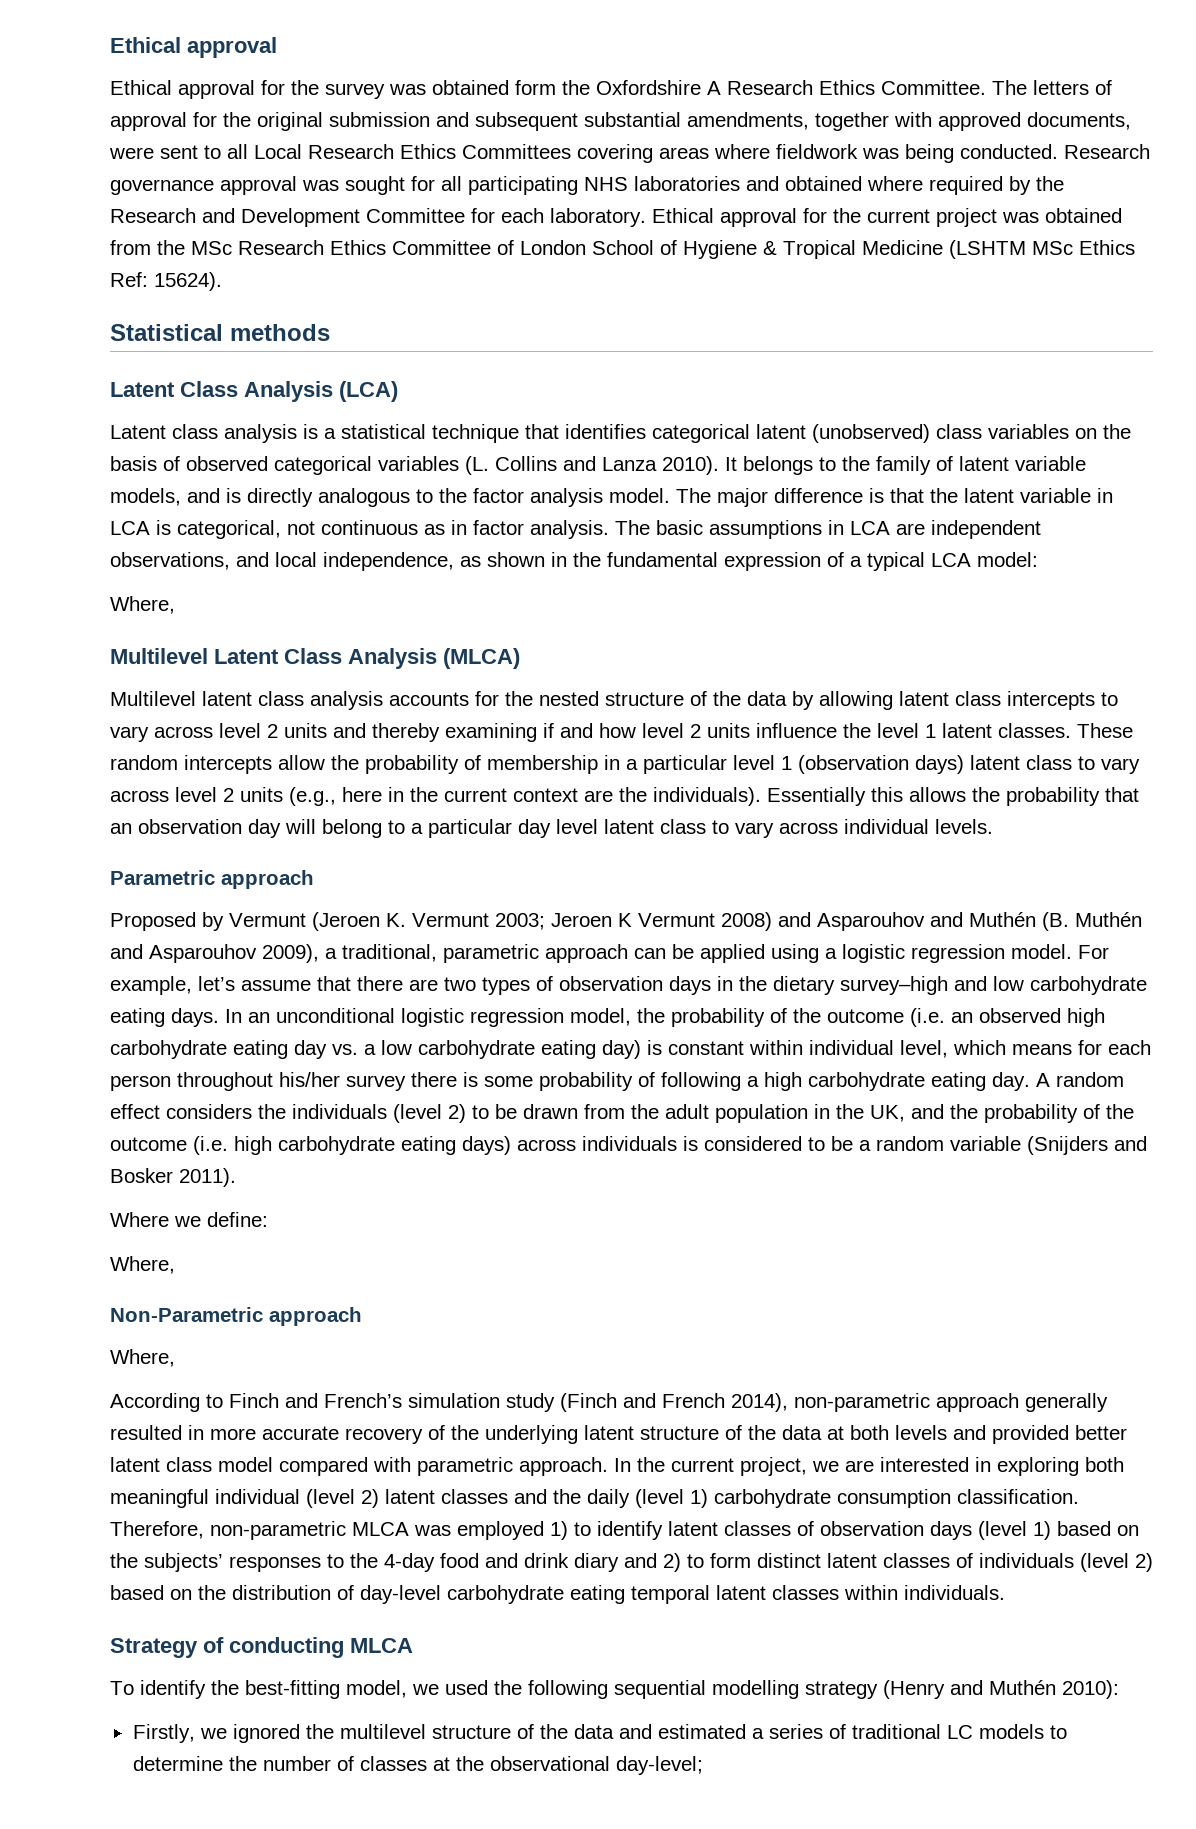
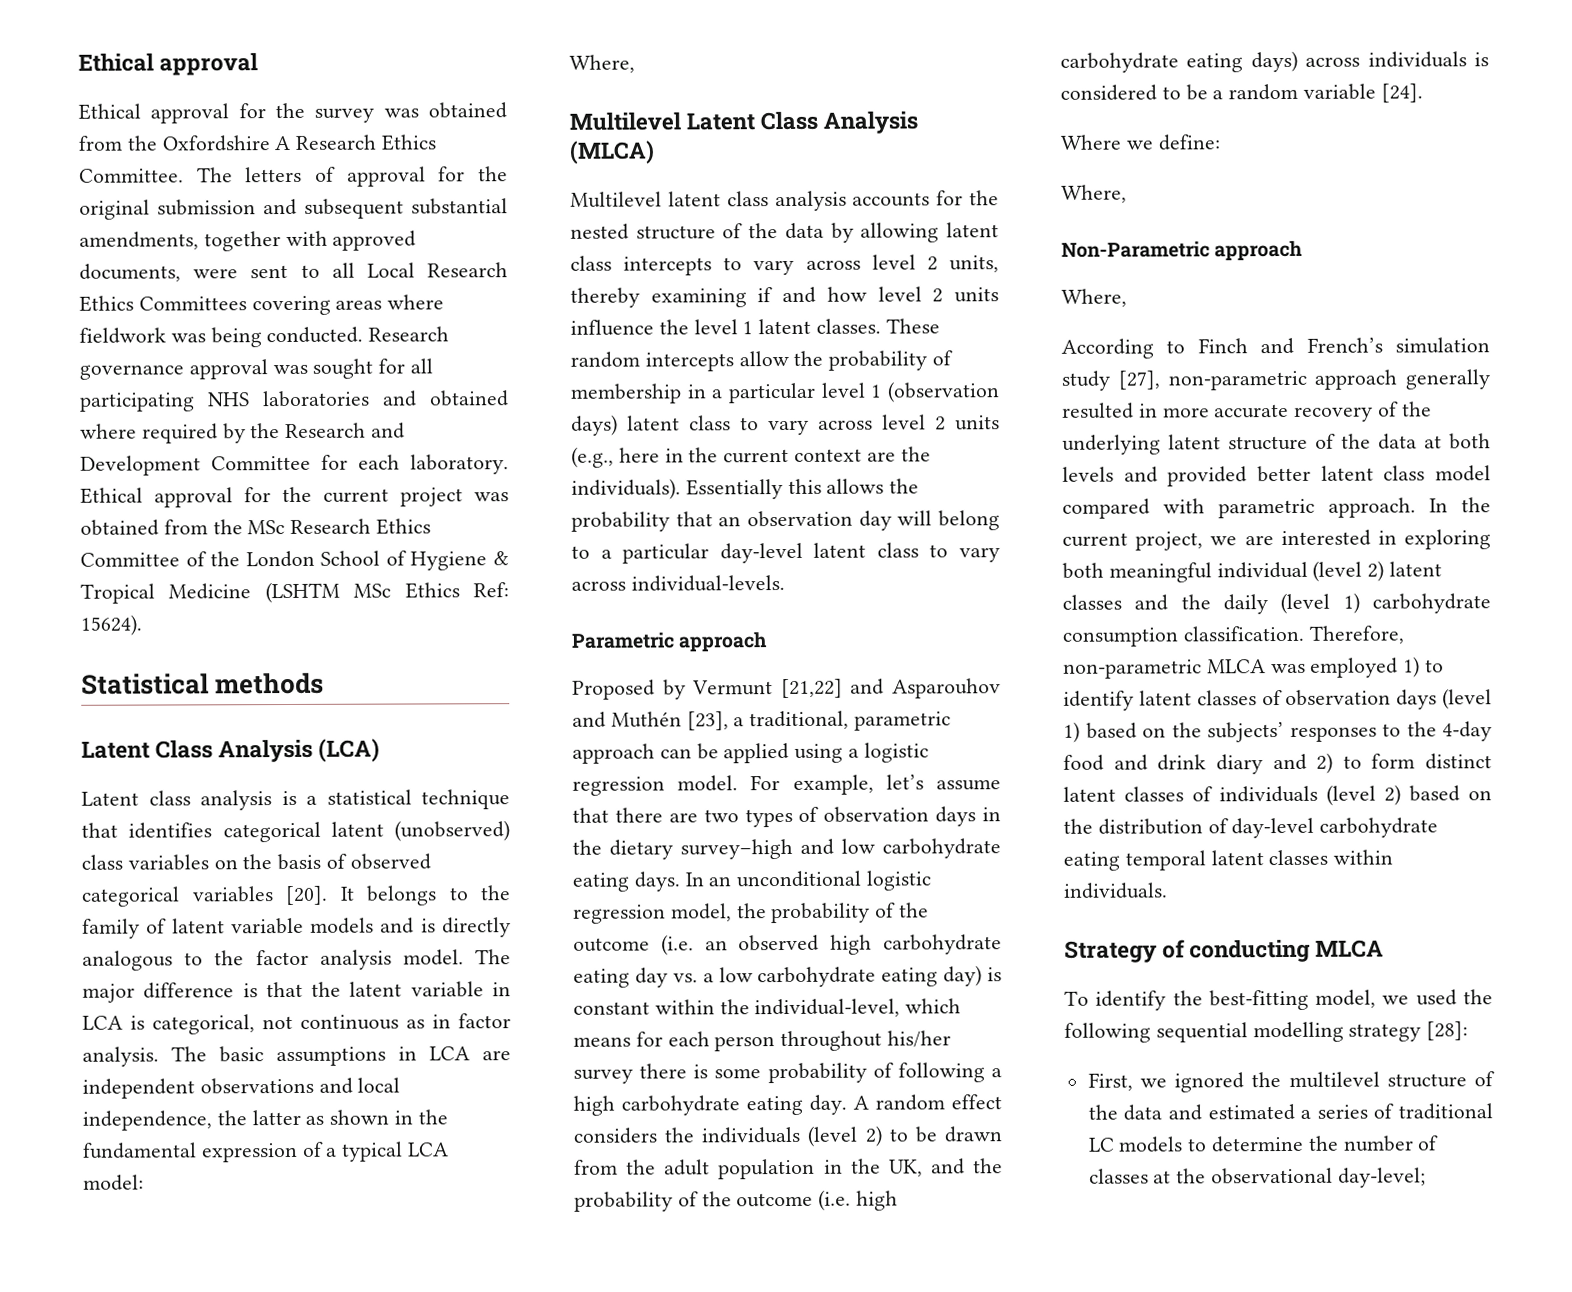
[515,80,556,95] form -> [78,135,123,151] from
(514, 247) none -> [210,551,241,567] the
[465,456,719,475] (L. Collins and Lanza 2010). -> [285,885,328,906] [20].
[110,488,181,506] models, -> [310,917,375,934] models
[110,552,230,570] observations, -> [199,1077,314,1095] observations
(454, 561) none -> [216,1109,301,1126] the latter
[284,723,366,738] units and -> [949,255,999,273] units,
[518,819,993,838] day level latent class to vary across individual levels. -> [719,542,1000,564] [571,575,785,592] day-level latent class to vary across individual-levels.
[312,912,1142,931] [110,944,319,963] (Jeroen K. Vermunt 2003; Jeroen K Vermunt 2008) and Asparouhov and Muthén (B. Muthén and Asparouhov 2009), -> [780,678,1001,699] [572,711,729,731] [21,22] and Asparouhov and Muthén [23],
[809,1040,948,1058] individual level, -> [719,998,901,1018] the individual-level,
[1027,1136,1147,1155] [110,1168,236,1187] (Snijders and Bosker 2011). -> [1380,83,1423,103] [24].
[560,1393,788,1412] (Finch and French 2014), -> [1117,370,1160,390] [27],
[883,1680,1119,1699] [132,1724,195,1743] (Henry and Muthén 2010): // Firstly, -> [1426,1021,1469,1041] [1087,1072,1133,1091] [28]: // First,

